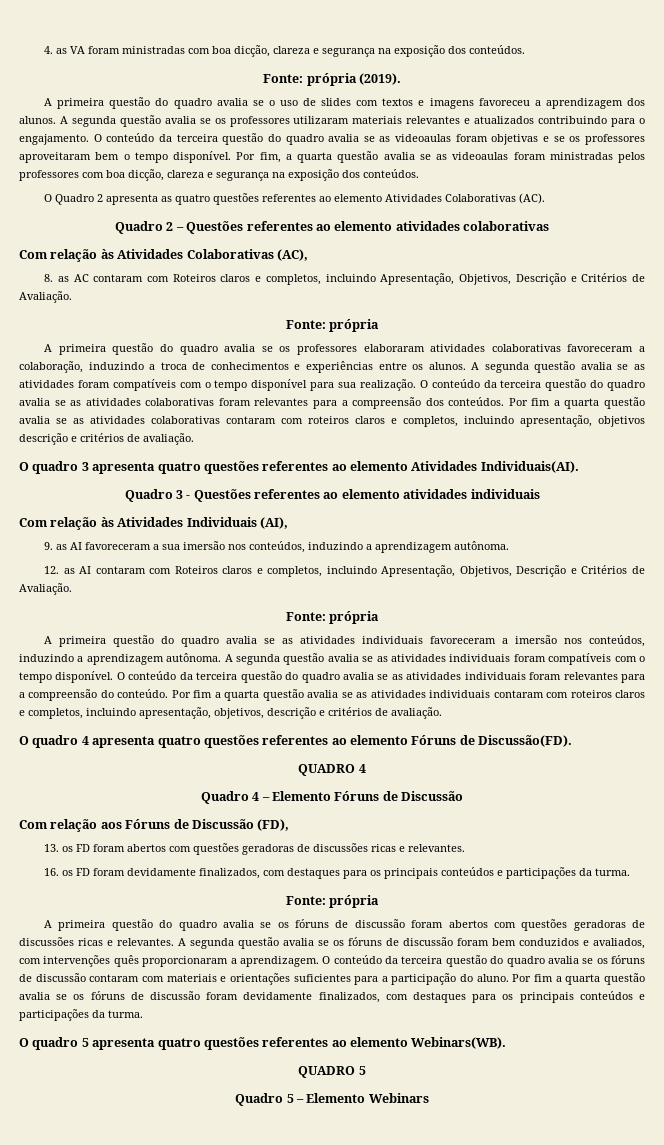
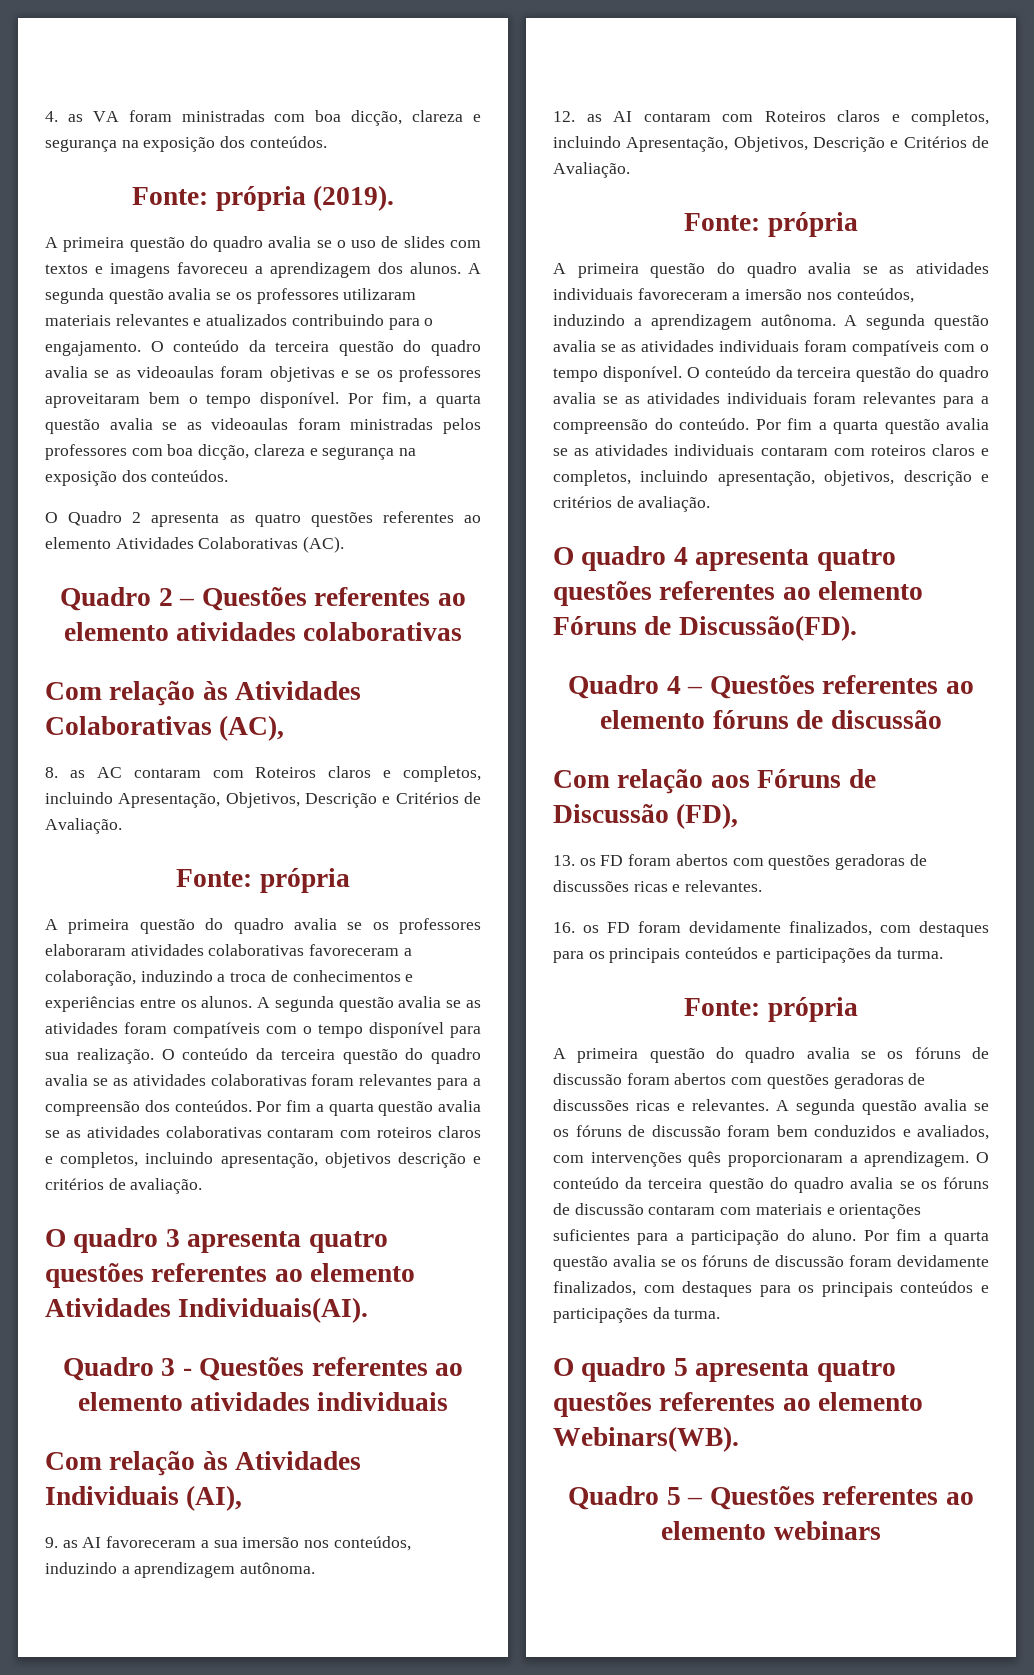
[298,764,366,776] // QUADRO 4 -> (857, 628) none
[272,791,464,801] Elemento Fóruns de Discussão -> [709,675,974,699] [600,710,942,729] Questões referentes ao elemento fóruns de discussão
[298,1066,366,1078] // QUADRO 5 -> (739, 1439) none
[306,1093,429,1103] Elemento Webinars -> [709,1486,974,1510] [661,1521,881,1540] Questões referentes ao elemento webinars

